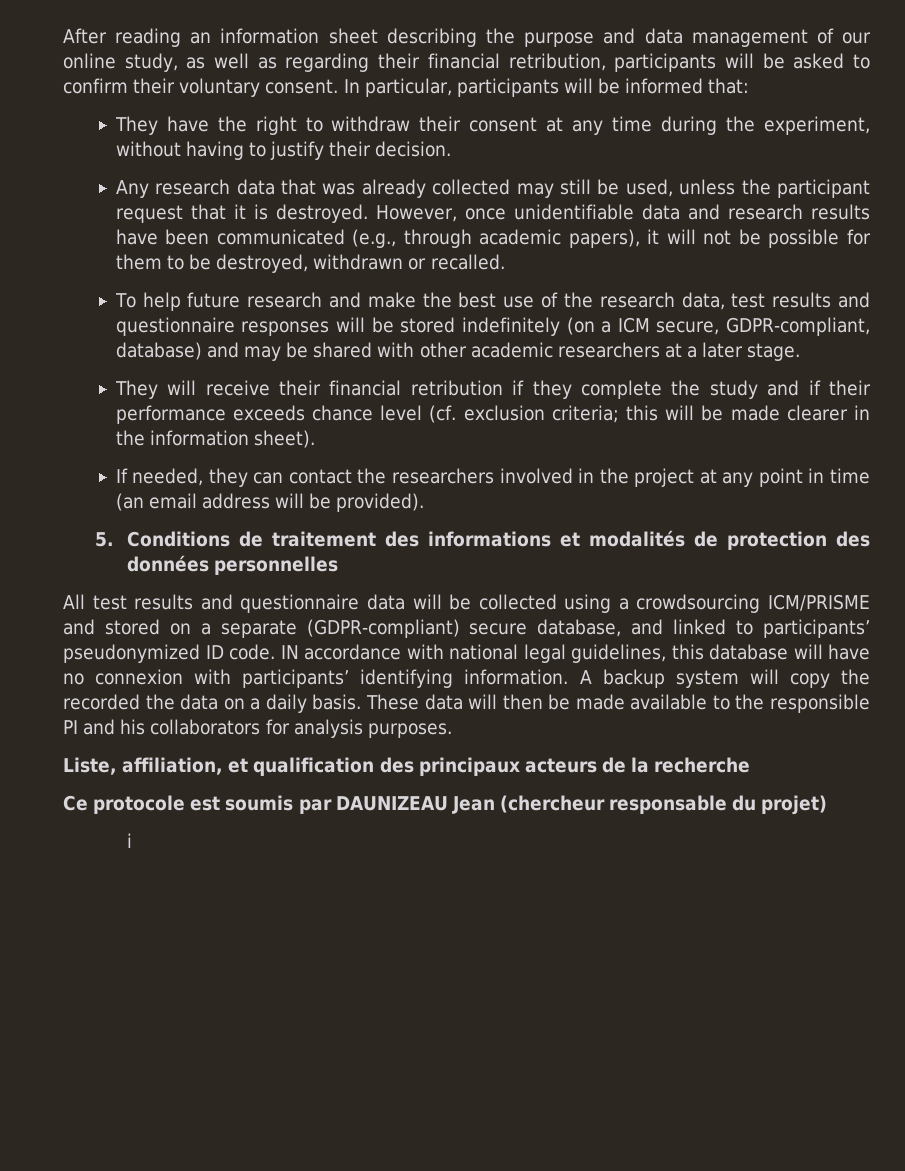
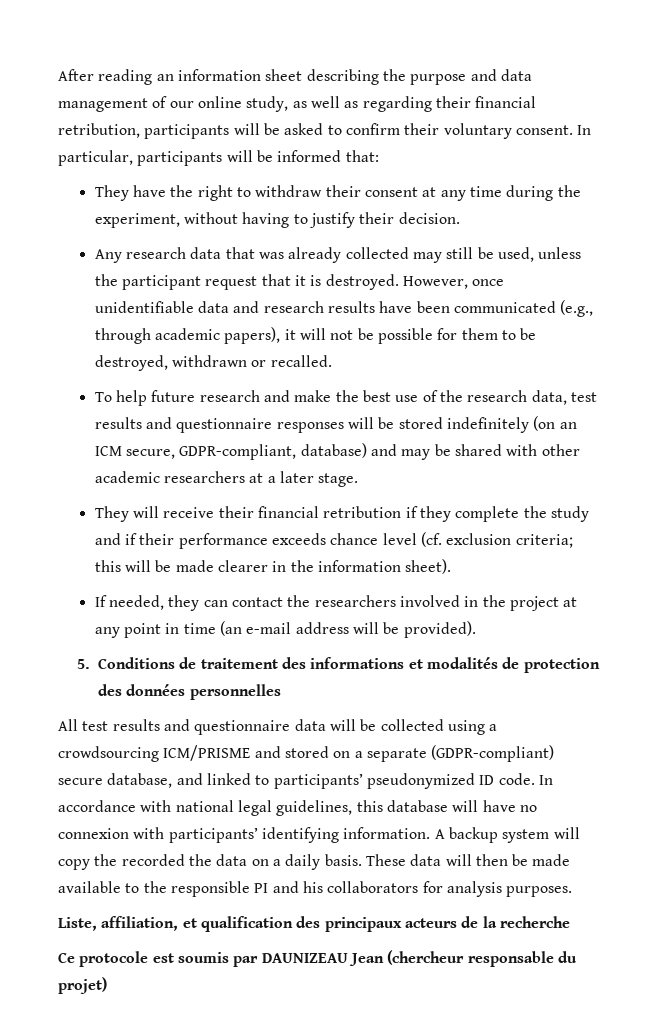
[601,321,612,333] a -> [559,422,577,429] an
[148,493,197,509] email -> [246,622,292,634] e-mail
[280,645,299,659] IN -> [538,775,553,785] In
[126,833,132,848] // i -> (107, 985) none

